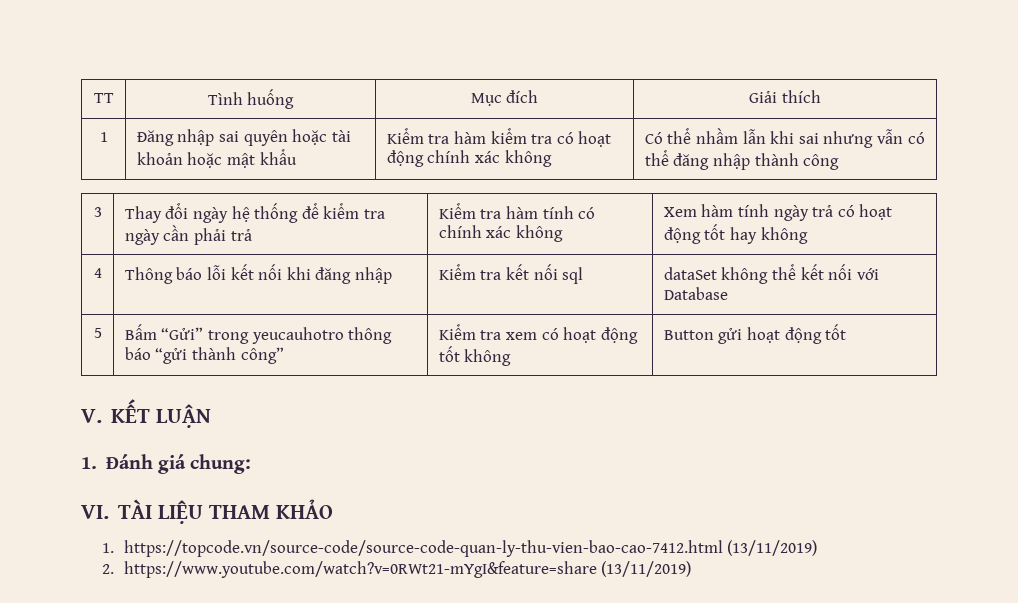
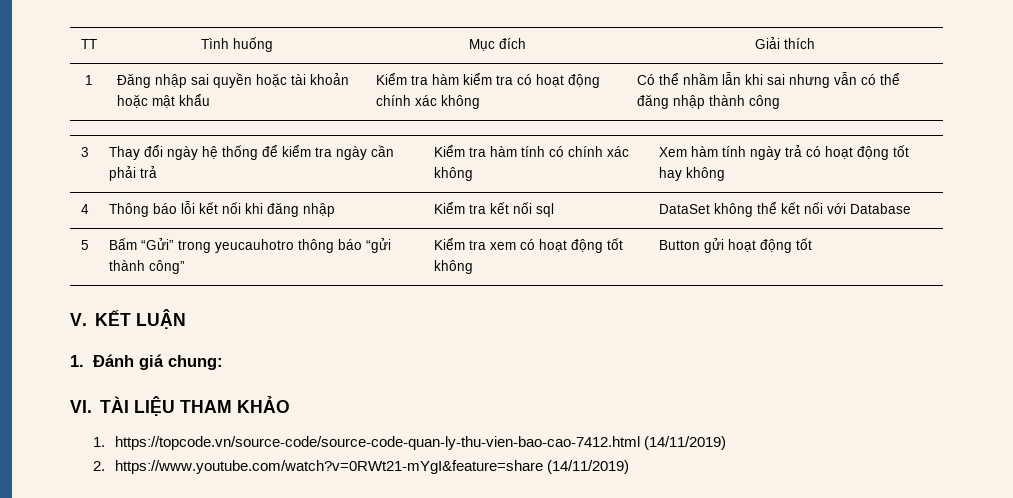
[243,130,288,146] quyên -> [213,73,253,88] quyền
[663,267,717,280] dataSet -> [659,204,711,214] DataSet
[727,540,818,556] (13/11/2019) -> [644,436,727,450] (14/11/2019)
[601,561,692,577] (13/11/2019) -> [547,460,630,474] (14/11/2019)

